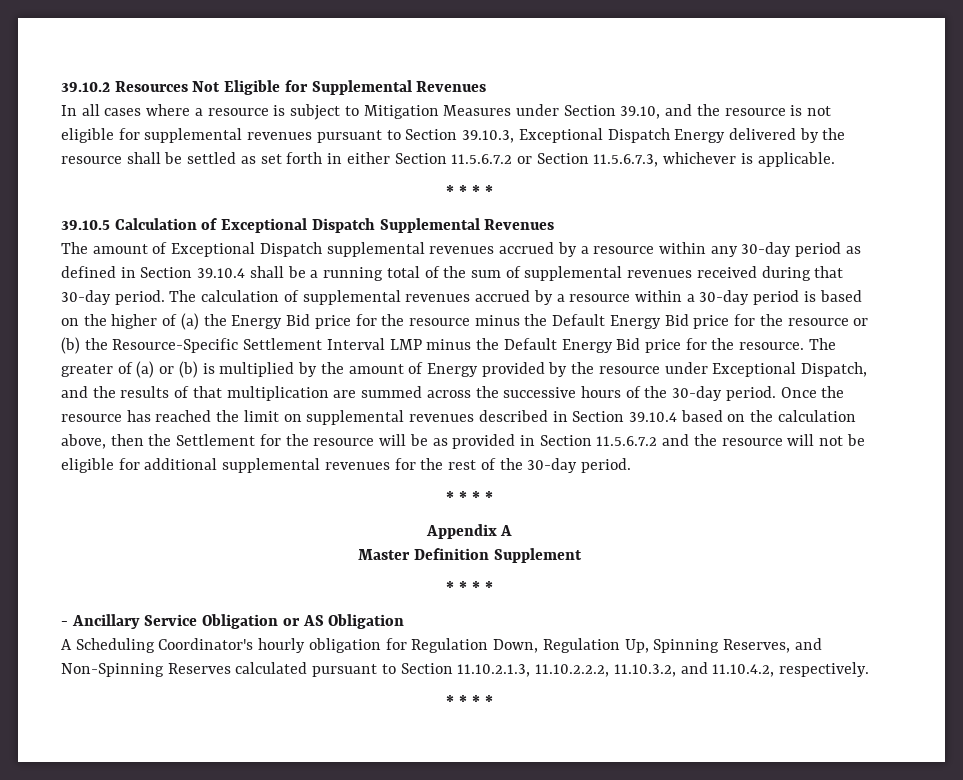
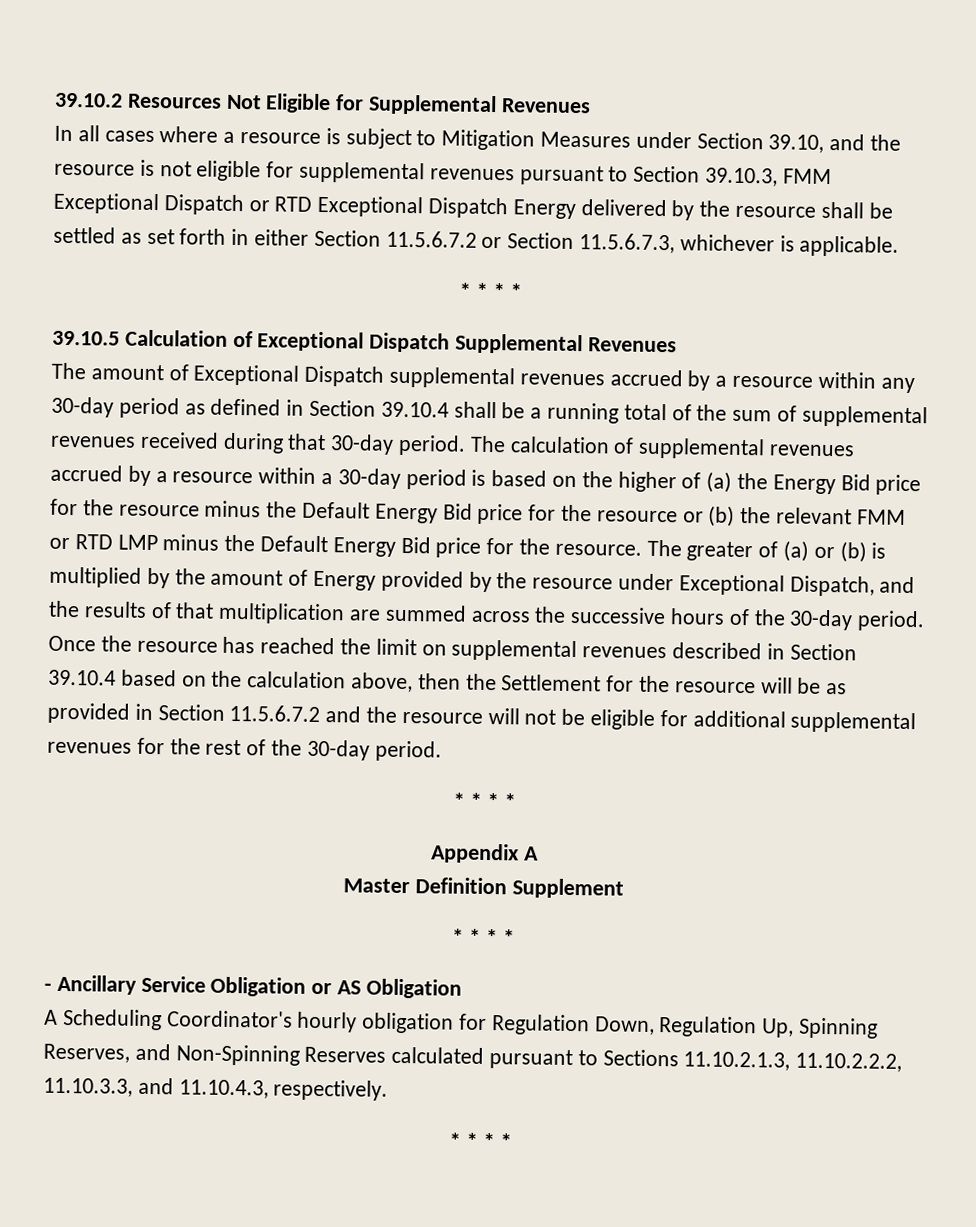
(515, 136) none -> [782,168,832,185] [53,192,313,216] FMM Exceptional Dispatch or RTD
[112,338,385,353] Resource-Specific Settlement Interval -> [776,507,906,525] [49,534,113,550] relevant FMM or RTD
[400,663,453,674] Section -> [602,1049,679,1067] Sections
[613,662,775,677] 11.10.3.2, and 11.10.4.2, -> [43,1077,269,1099] 11.10.3.3, and 11.10.4.3,

